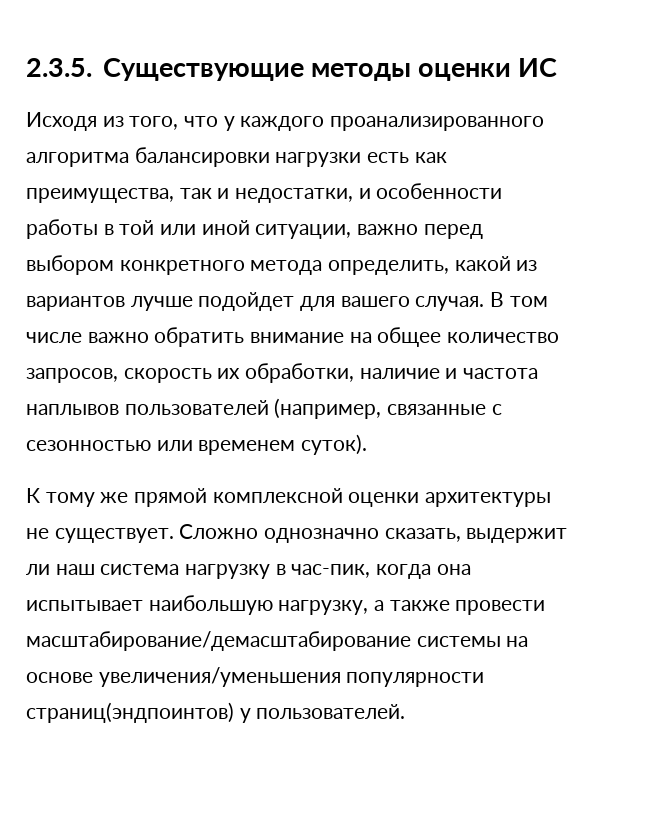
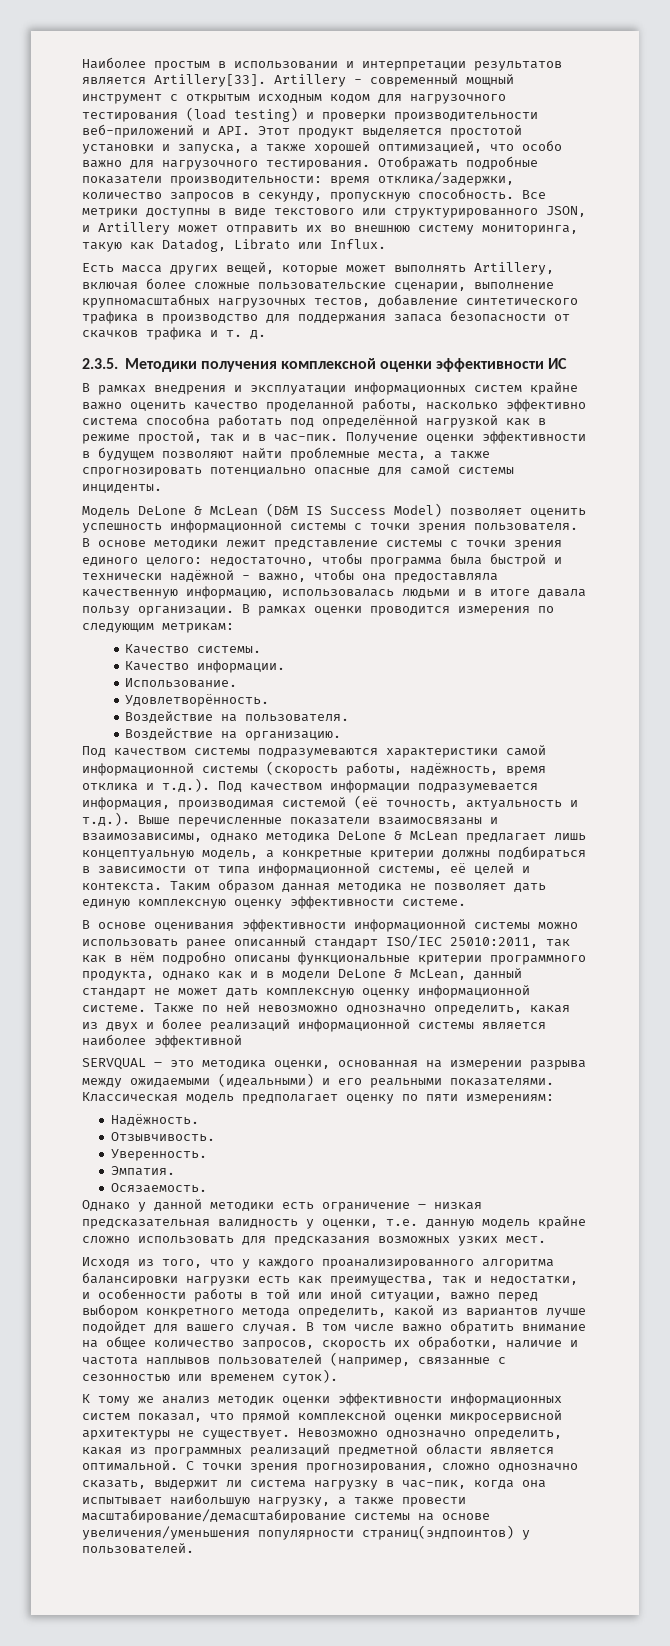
[26,58,557,81] 2.3.5. Существующие методы оценки ИС -> [82,57,562,71] [82,74,514,87] [82,94,506,104] [82,107,538,122] [82,124,522,138] [82,140,562,154] [82,156,538,170] [82,172,514,186] [82,188,546,202] [82,206,586,218] [82,222,578,235] [82,239,386,252] [82,262,554,275] [82,278,554,292] [82,294,578,308] [82,310,570,324] [82,327,266,340] [82,358,568,372] [82,382,578,395] [82,398,586,412] [82,414,546,428] [82,431,586,444] [82,447,490,461] [82,464,514,477] [82,484,162,493] [82,503,586,517] [82,520,578,533] [82,538,562,550] [82,553,562,567] [82,569,498,583] [82,586,586,599] [82,604,554,616] [82,623,234,633] [125,644,262,654] [125,660,286,673] [125,678,238,688] [125,694,270,707] [125,711,350,723] [125,728,342,741] [82,745,546,758] [82,761,546,776] [82,778,538,793] [82,795,578,810] [82,812,498,827] [82,831,586,843] [82,846,586,860] [82,863,530,876] [82,879,546,893] [82,896,466,909] [82,919,578,932] [82,935,570,949] [82,951,586,965] [82,968,522,981] [82,985,530,998] [82,1002,570,1015] [82,1018,546,1032] [82,1034,242,1048] [82,1058,586,1070] [82,1073,554,1088] [82,1092,554,1104] [110,1114,199,1126] [110,1132,215,1141] [110,1149,207,1161] [110,1166,175,1176] [110,1183,207,1193] [82,1199,482,1212] [82,1216,586,1229] [82,1236,546,1246] Наиболее простым в использовании и интерпретации результатов является Artillery[33]. Artillery - современный мощный инструмент с открытым исходным кодом для нагрузочного тестирования (load testing) и проверки производительности веб-приложений и API. Этот продукт выделяется простотой установки и запуска, а также хорошей оптимизацией, что особо важно для нагрузочного тестирования. Отображать подробные показатели производительности: время отклика/задержки, количество запросов в секунду, пропускную способность. Все метрики доступны в виде текстового или структурированного JSON, и Artillery может отправить их во внешнюю систему мониторинга, такую как Datadog, Librato или Influx. // Есть масса других вещей, которые может выполнять Artillery, включая более сложные пользовательские сценарии, выполнение крупномасштабных нагрузочных тестов, добавление синтетического трафика в производство для поддержания запаса безопасности от скачков трафика и т. д. // 2.3.5. Методики получения комплексной оценки эффективности ИС // В рамках внедрения и эксплуатации информационных систем крайне важно оценить качество проделанной работы, насколько эффективно система способна работать под определённой нагрузкой как в режиме простой, так и в час-пик. Получение оценки эффективности в будущем позволяют найти проблемные места, а также спрогнозировать потенциально опасные для самой системы инциденты. // Модель DeLone & McLean (D&M IS Success Model) позволяет оценить успешность информационной системы с точки зрения пользователя. В основе методики лежит представление системы с точки зрения единого целого: недостаточно, чтобы программа была быстрой и технически надёжной - важно, чтобы она предоставляла качественную информацию, использовалась людьми и в итоге давала пользу организации. В рамках оценки проводится измерения по следующим метрикам: // Качество системы. // Качество информации. // Использование. // Удовлетворённость. // Воздействие на пользователя. // Воздействие на организацию. // Под качеством системы подразумеваются характеристики самой информационной системы (скорость работы, надёжность, время отклика и т.д.). Под качеством информации подразумевается информация, производимая системой (её точность, актуальность и т.д.). Выше перечисленные показатели взаимосвязаны и взаимозависимы, однако методика DeLone & McLean предлагает лишь концептуальную модель, а конкретные критерии должны подбираться в зависимости от типа информационной системы, её целей и контекста. Таким образом данная методика не позволяет дать единую комплексную оценку эффективности системе. // В основе оценивания эффективности информационной системы можно использовать ранее описанный стандарт ISO/IEC 25010:2011, так как в нём подробно описаны функциональные критерии программного продукта, однако как и в модели DeLone & McLean, данный стандарт не может дать комплексную оценку информационной системе. Также по ней невозможно однозначно определить, какая из двух и более реализаций информационной системы является наиболее эффективной // SERVQUAL – это методика оценки, основанная на измерении разрыва между ожидаемыми (идеальными) и его реальными показателями. Классическая модель предполагает оценку по пяти измерениям: // Надёжность. // Отзывчивость. // Уверенность. // Эмпатия. // Осязаемость. // Однако у данной методики есть ограничение – низкая предсказательная валидность у оценки, т.е. данную модель крайне сложно использовать для предсказания возможных узких мест.
(129, 497) none -> [162,1393,562,1406] [82,1413,234,1422] анализ методик оценки эффективности информационных систем показал, что
(420, 499) none -> [450,1410,562,1423] микросервисной
[179,524,259,539] Сложно -> [298,1428,562,1440] [82,1443,554,1457] [82,1460,490,1473] Невозможно однозначно определить, какая из программных реализаций предметной области является оптимальной. С точки зрения прогнозирования, сложно
[55,564,95,575] наш -> (242, 1484) none

